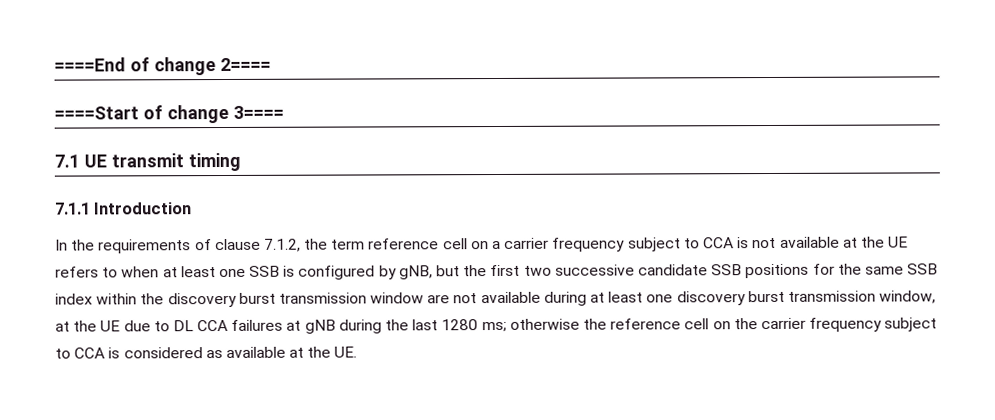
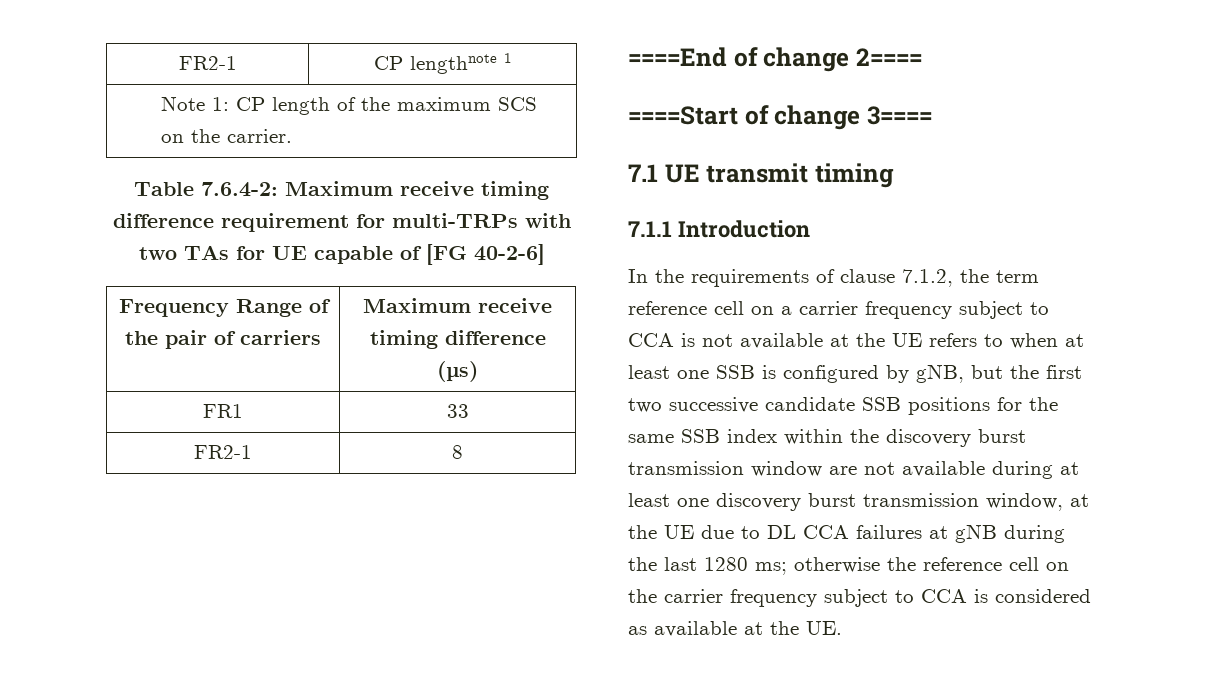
(54, 64) none -> [178,56,237,70] [373,53,512,74] [160,96,537,115] [160,129,292,143] [134,181,549,200] [112,213,571,232] [138,244,545,265] [118,299,331,317] [125,330,321,349] [363,298,552,313] [369,330,546,349] [437,361,478,382] [203,404,243,418] [446,404,469,418] [194,445,252,459] [452,445,463,459] FR2-1 | CP lengthnote 1 // Note 1: CP length of the maximum SCS on the carrier. // Table 7.6.4-2: Maximum receive timing difference requirement for multi-TRPs with two TAs for UE capable of [FG 40-2-6] // Frequency Range of the pair of carriers | Maximum receive timing difference (µs) // FR1 | 33 // FR2-1 | 8 //

